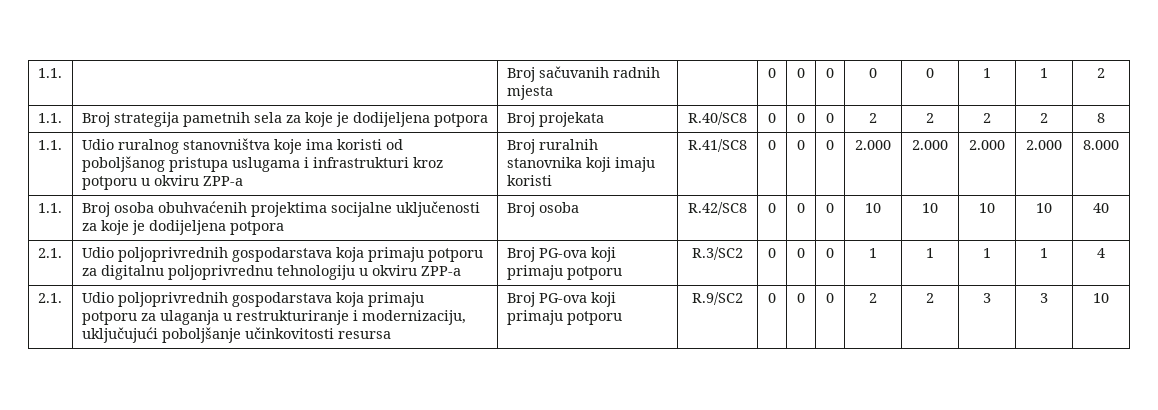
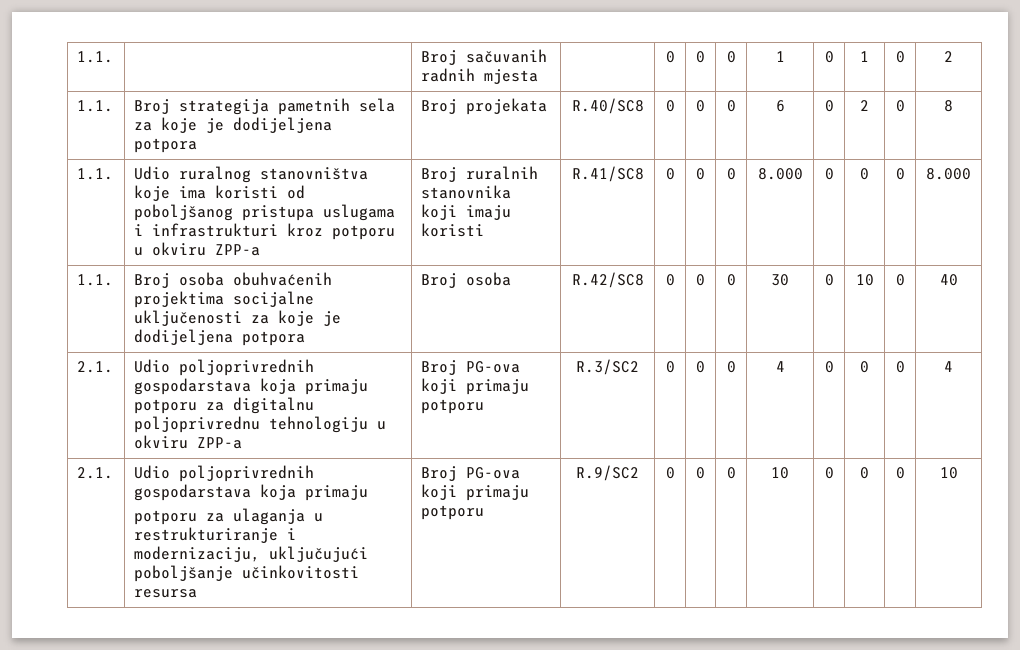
[869,68,877,78] [926,68,934,78] [983,68,991,78] [1040,68,1048,78] 0 | 0 | 1 | 1 -> [775,51,785,62] [824,51,834,63] [860,51,869,62] [895,51,905,63] 1 | 0 | 1 | 0
[869,113,877,123] [926,113,934,123] [983,113,991,123] [1040,113,1048,123] 2 | 2 | 2 | 2 -> [775,100,785,112] [824,100,834,112] [860,100,869,111] [895,100,905,112] 6 | 0 | 2 | 0
[855,140,891,150] [912,140,948,150] [969,140,1005,150] [1026,140,1062,150] 2.000 | 2.000 | 2.000 | 2.000 -> [757,168,803,180] [824,168,834,180] [860,168,869,180] [895,168,905,180] 8.000 | 0 | 0 | 0
[865,203,881,213] [922,203,938,213] [979,203,995,213] [1036,203,1052,213] 10 | 10 | 10 | 10 -> [771,274,789,286] [824,274,834,286] [855,274,874,286] [895,274,905,286] 30 | 0 | 10 | 0
[869,248,877,258] [926,248,934,258] [983,248,991,258] [1040,248,1048,258] 1 | 1 | 1 | 1 -> [775,361,785,372] [824,361,834,373] [860,361,869,373] [895,361,905,373] 4 | 0 | 0 | 0
[869,293,877,303] [926,293,934,303] [983,293,991,303] [1040,293,1048,303] 2 | 2 | 3 | 3 -> [771,467,789,479] [824,467,834,479] [860,467,869,479] [895,467,905,479] 10 | 0 | 0 | 0

